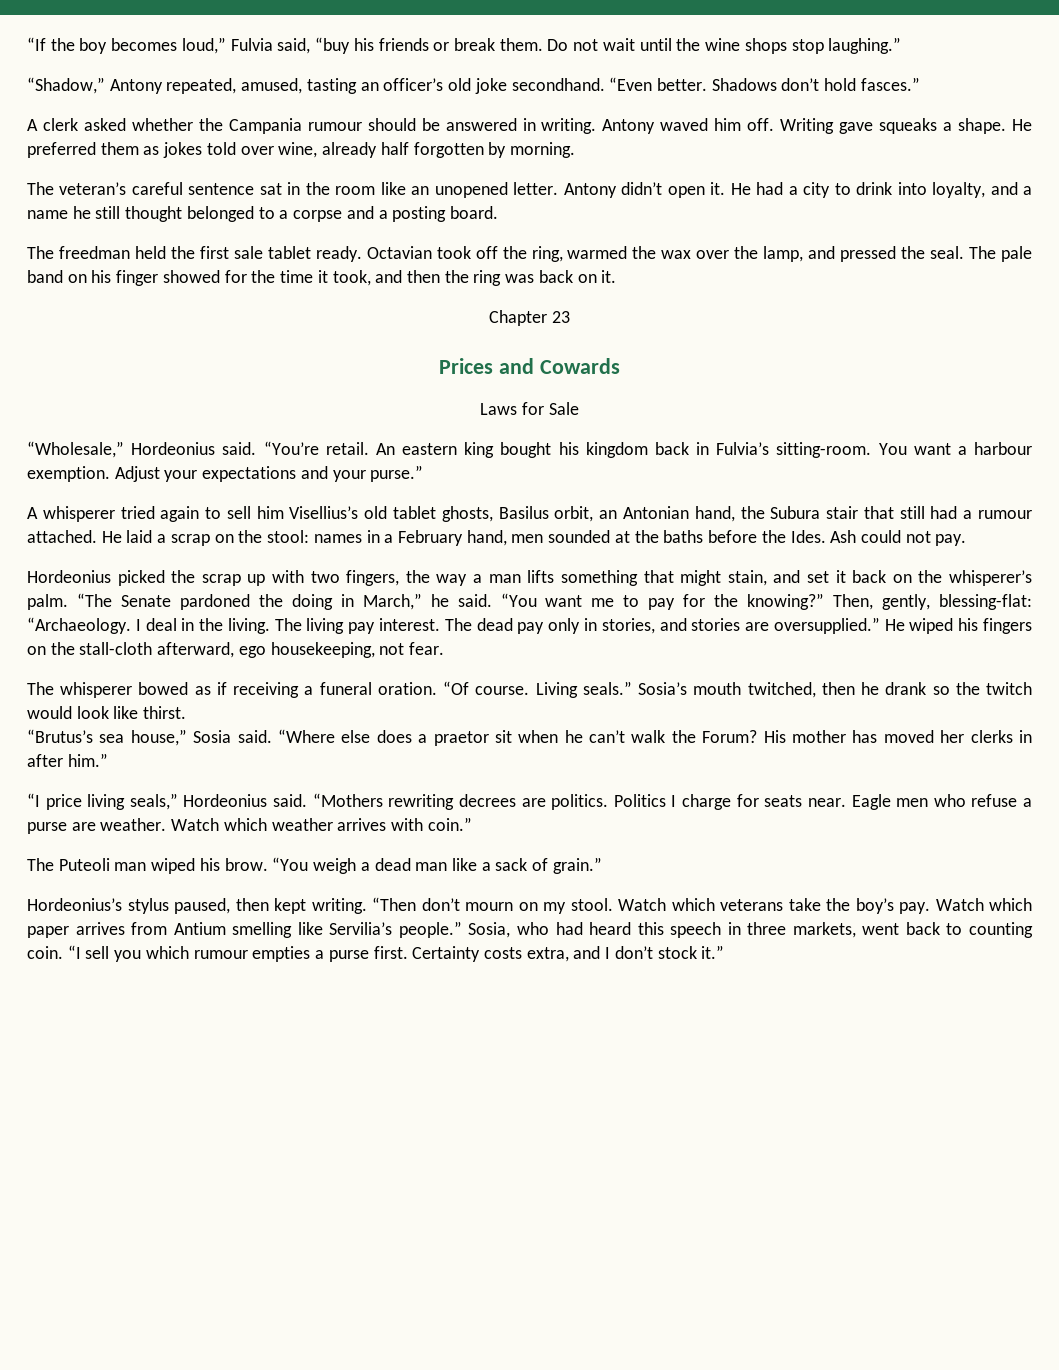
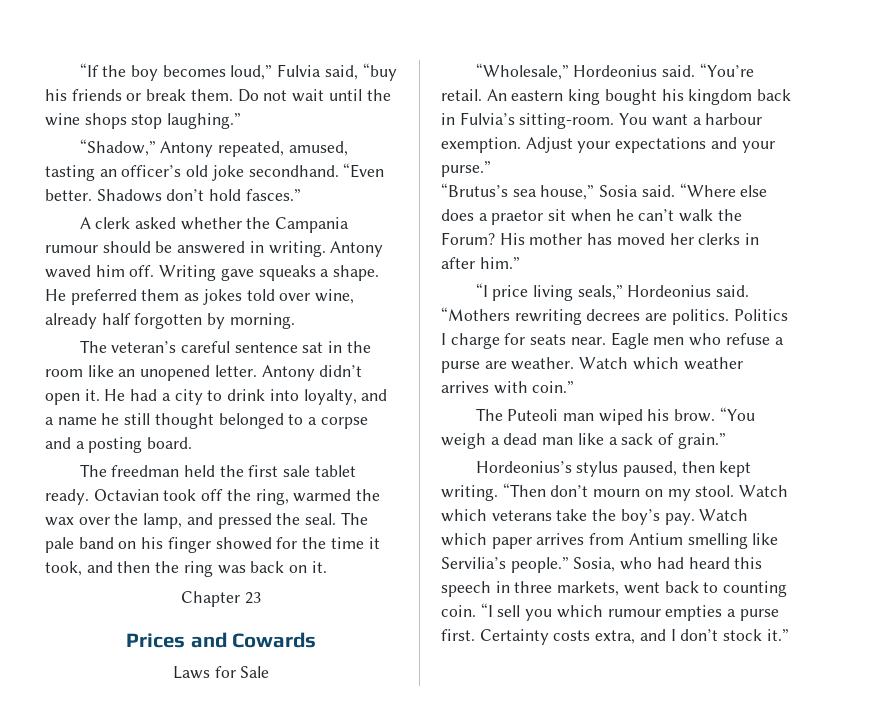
[27,506,1032,522] [27,530,967,546] [27,570,1032,586] [27,593,1033,610] [27,617,1032,634] [27,642,445,658] [27,681,1032,698] [27,706,187,719] // A whisperer tried again to sell him Visellius’s old tablet ghosts, Basilus orbit, an Antonian hand, the Subura stair that still had a rumour attached. He laid a scrap on the stool: names in a February hand, men sounded at the baths before the Ides. Ash could not pay. // Hordeonius picked the scrap up with two fingers, the way a man lifts something that might stain, and set it back on the whisperer’s palm. “The Senate pardoned the doing in March,” he said. “You want me to pay for the knowing?” Then, gently, blessing-flat: “Archaeology. I deal in the living. The living pay interest. The dead pay only in stories, and stories are oversupplied.” He wiped his fingers on the stall-cloth afterward, ego housekeeping, not fear. // The whisperer bowed as if receiving a funeral oration. “Of course. Living seals.” Sosia’s mouth twitched, then he drank so the twitch would look like thirst. -> (491, 169) none

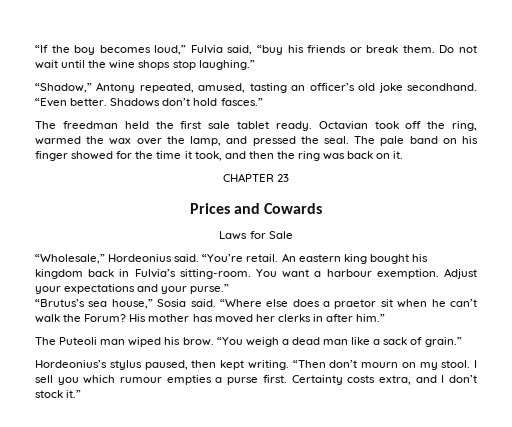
[79,217,350,233] [45,241,384,257] [45,265,380,281] [45,289,355,305] [45,313,295,329] [79,340,371,353] [45,365,363,381] [45,389,388,405] [45,413,368,429] [45,437,193,453] // A clerk asked whether the Campania rumour should be answered in writing. Antony waved him off. Writing gave squeaks a shape. He preferred them as jokes told over wine, already half forgotten by morning. // The veteran’s careful sentence sat in the room like an unopened letter. Antony didn’t open it. He had a city to drink into loyalty, and a name he still thought belonged to a corpse and a posting board. -> (263, 102) none
[181,591,241,607] Chapter -> [222,173,274,182] CHAPTER
[475,283,750,301] [441,307,788,325] [441,332,784,349] [441,357,743,373] [441,381,575,394] // “I price living seals,” Hordeonius said. “Mothers rewriting decrees are politics. Politics I charge for seats near. Eagle men who refuse a purse are weather. Watch which weather arrives with coin.” -> (386, 318) none
[739,485,789,497] [441,509,749,525] [441,533,779,549] [441,557,763,573] [441,581,788,597] [441,603,493,617] Watch which veterans take the boy’s pay. Watch which paper arrives from Antium smelling like Servilia’s people.” Sosia, who had heard this speech in three markets, went back to counting coin. “I -> [474,360,477,368] I

